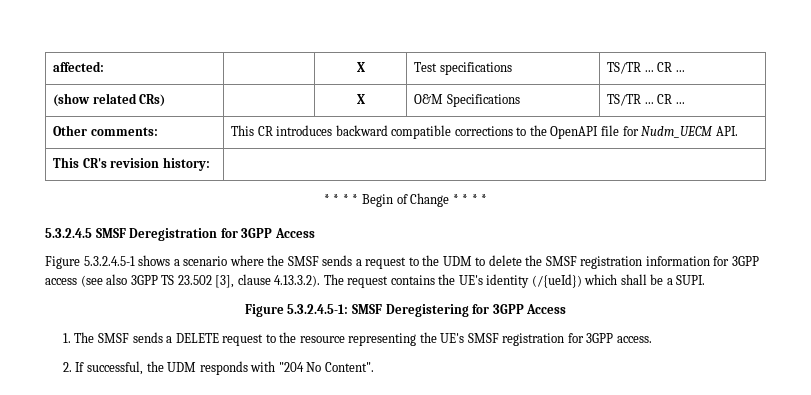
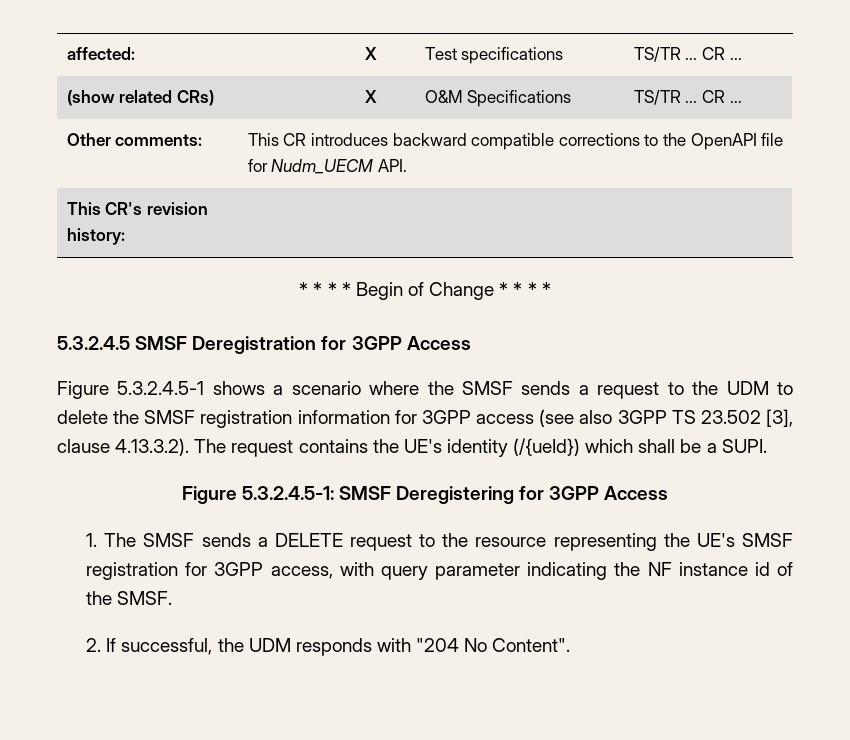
[616,336,652,343] access. -> [270,562,794,580] [86,591,173,605] access, with query parameter indicating the NF instance id of the SMSF.

